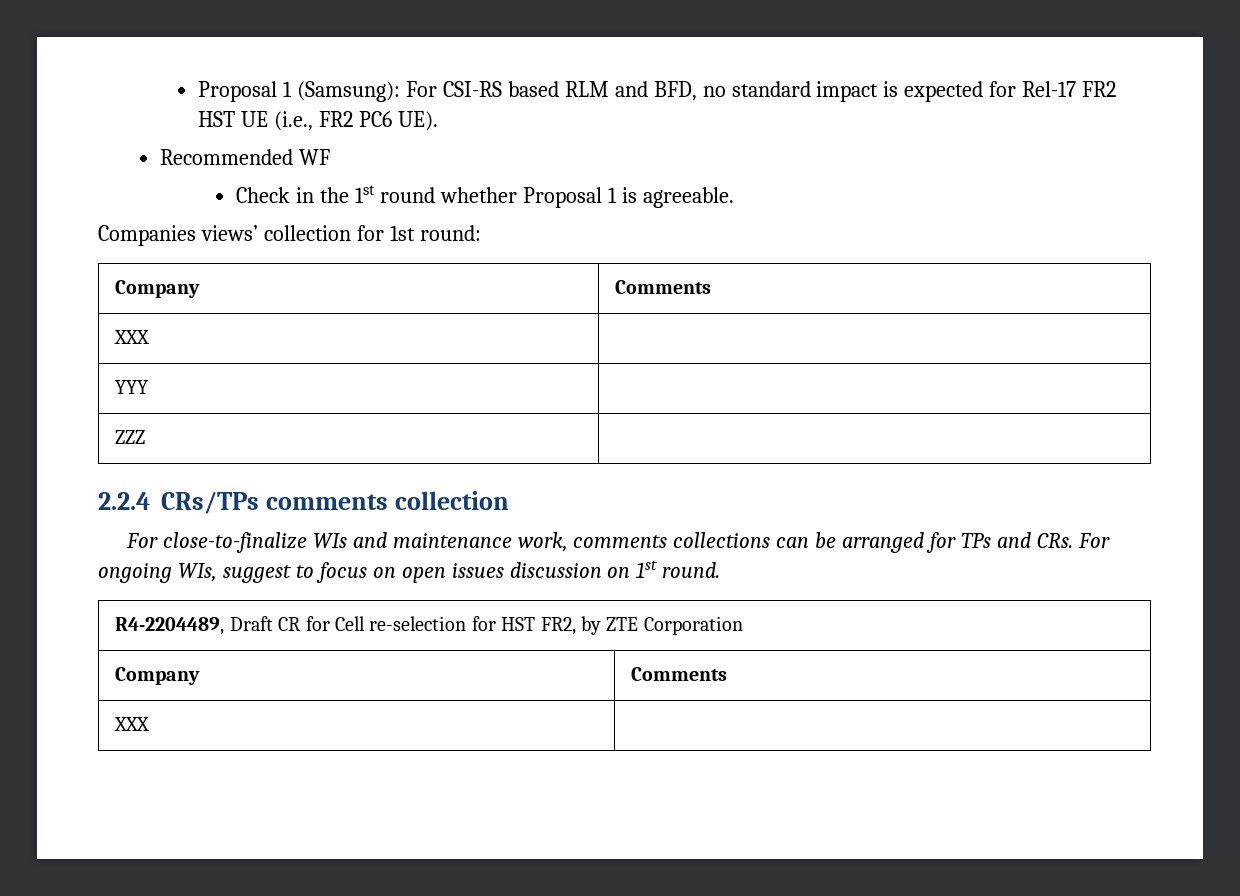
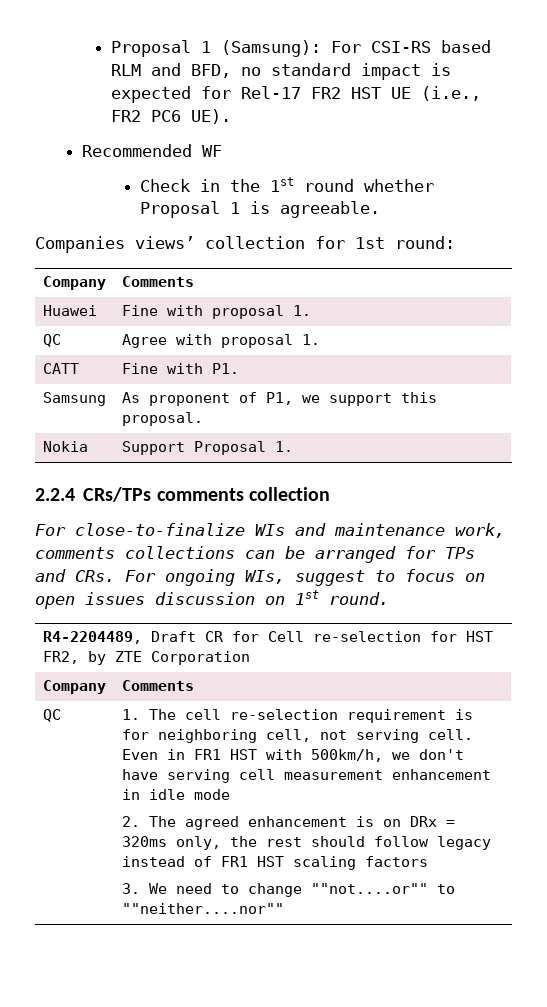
[114,330,150,344] [115,380,150,394] [115,430,146,444] XXX | // YYY | // ZZZ | -> [42,305,97,316] [121,305,311,319] [42,334,61,347] [121,334,320,348] [42,363,79,374] [121,363,239,374] [42,392,106,406] [121,392,437,406] [121,412,203,426] [42,441,88,452] [121,441,293,455] Huawei | Fine with proposal 1. // QC | Agree with proposal 1. // CATT | Fine with P1. // Samsung | As proponent of P1, we support this proposal. // Nokia | Support Proposal 1.
[114,717,150,731] XXX | -> [42,709,61,722] [121,709,473,723] [121,729,473,743] [121,749,464,762] [121,769,491,783] [121,789,230,800] [121,816,455,830] [121,836,491,850] [121,856,428,870] [121,883,455,897] [121,903,284,914] QC | 1. The cell re-selection requirement is for neighboring cell, not serving cell. Even in FR1 HST with 500km/h, we don't have serving cell measurement enhancement in idle mode // 2. The agreed enhancement is on DRx = 320ms only, the rest should follow legacy instead of FR1 HST scaling factors // 3. We need to change ""not....or"" to ""neither....nor""

